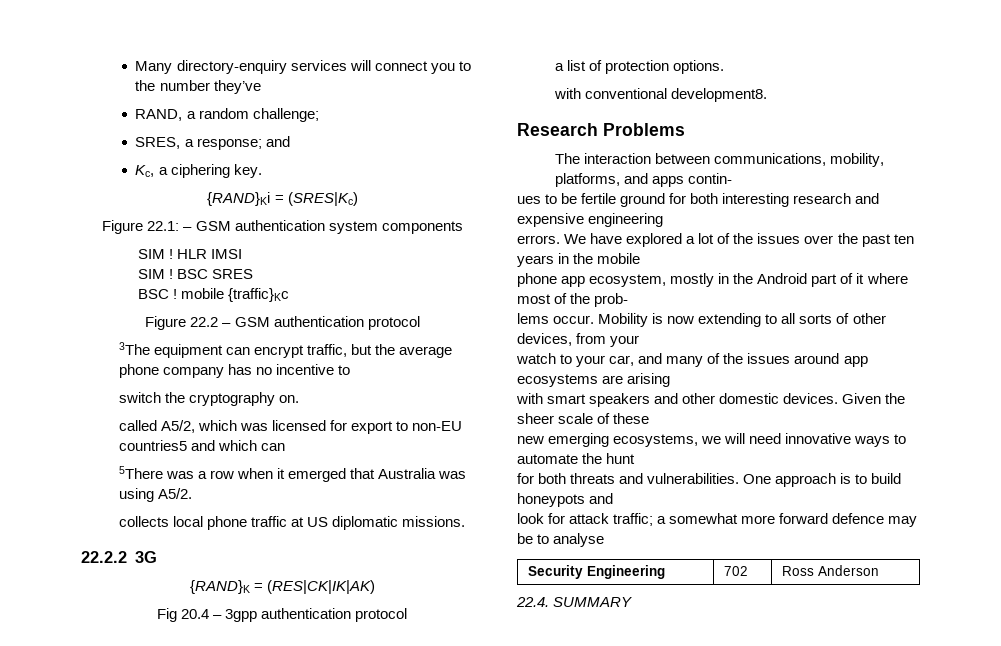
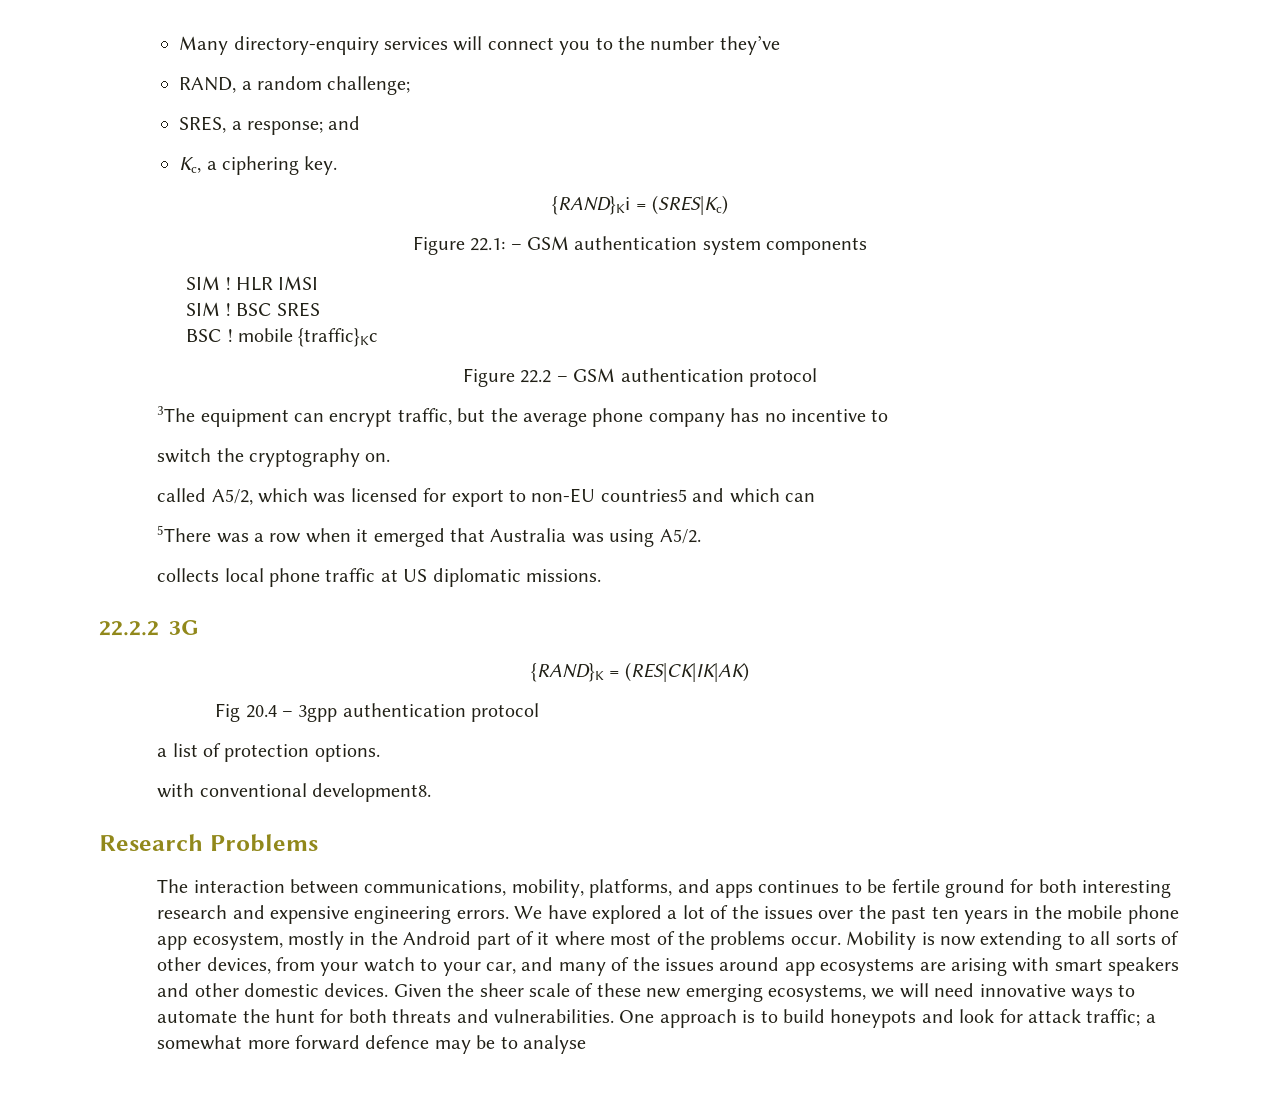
[688,173,733,184] [517,196,541,204] contin- // ues -> [758,880,840,893] continues
(664, 220) // -> (452, 915) none
(641, 258) // -> (1123, 912) none
[594,293,629,307] [517,313,549,324] prob- // lems -> [710,931,786,950] problems
(640, 341) // -> (359, 969) none
(671, 380) // -> (1007, 967) none
(650, 418) // -> (641, 990) none
(636, 458) // -> (315, 1016) none
(614, 498) // -> (954, 1016) none
[528,565,666,579] [724,566,749,576] [782,565,880,576] [516,597,633,607] // Security Engineering | 702 | Ross Anderson // 22.4. SUMMARY -> (586, 1044) none

